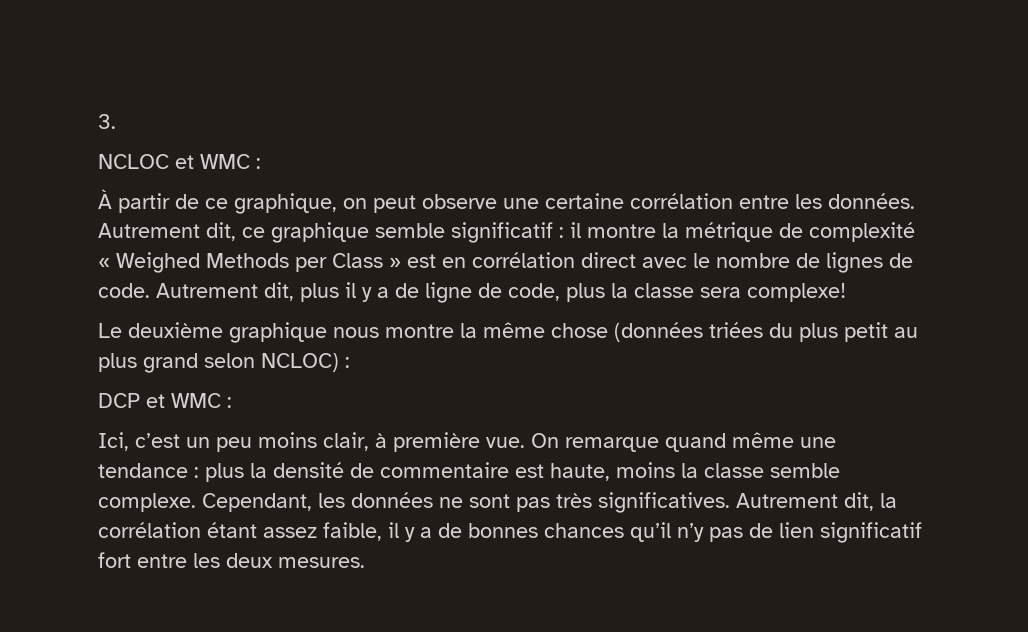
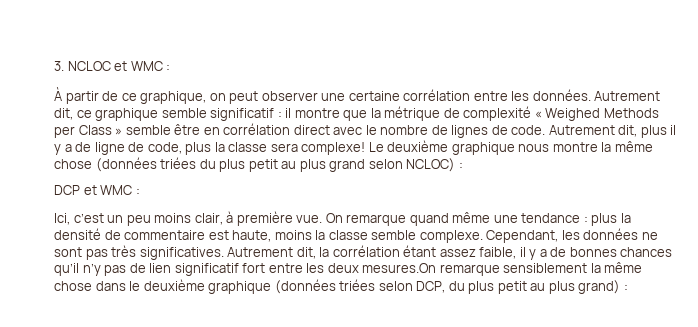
(116, 121) // -> (64, 66) none
[422,194,497,209] observe -> [261,91,318,101] observer
(656, 231) none -> [343,110,368,121] que
[407,254,436,268] est -> [125,124,201,135] semble être
(846, 292) // -> (366, 148) none
[278,557,365,568] mesures. -> [362,262,643,276] [54,279,628,294] mesures.On remarque sensiblement la même chose dans le deuxième graphique (données triées selon DCP, du plus petit au plus grand) :

